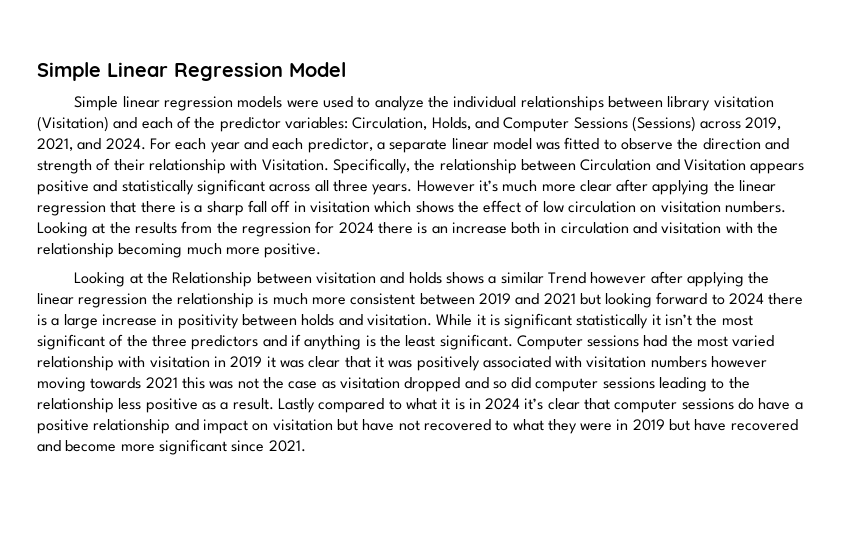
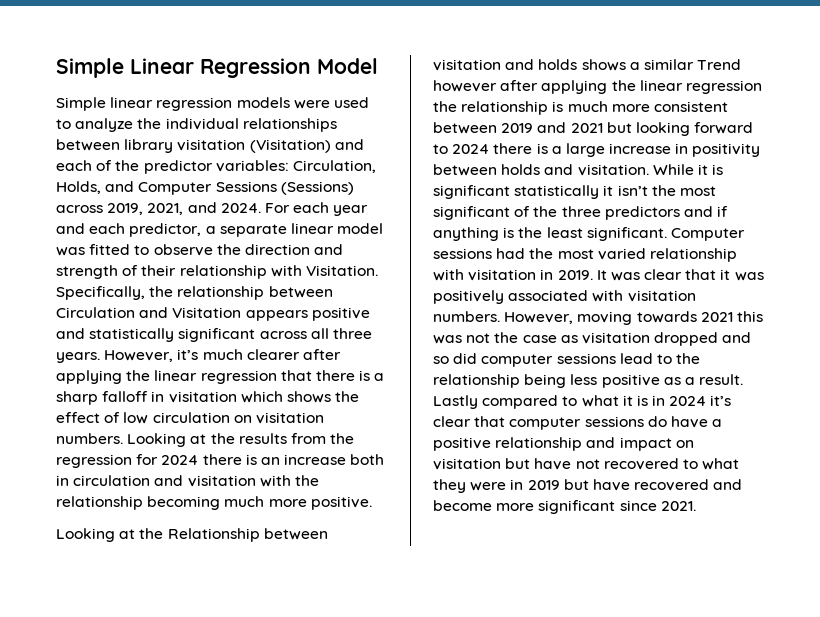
[416,180,475,192] However -> [104,350,174,362] However,
[541,180,612,192] more clear -> [246,349,300,360] clearer
[247,200,291,213] fall off -> [102,391,149,402] falloff
[230,356,276,368] 2019 it -> [557,270,607,280] 2019. It
[650,356,768,368] numbers however -> [433,311,574,324] numbers. However,
[659,377,708,392] leading -> [619,353,653,364] lead
(114, 405) none -> [524,374,567,388] being

